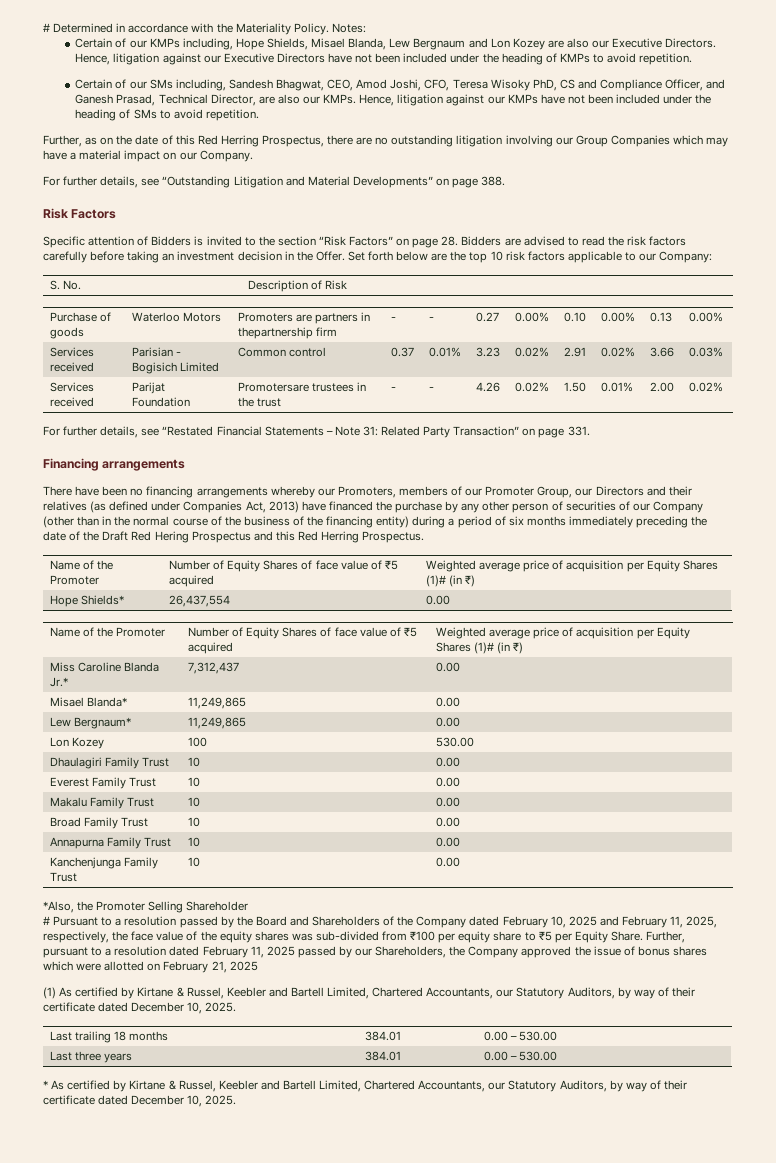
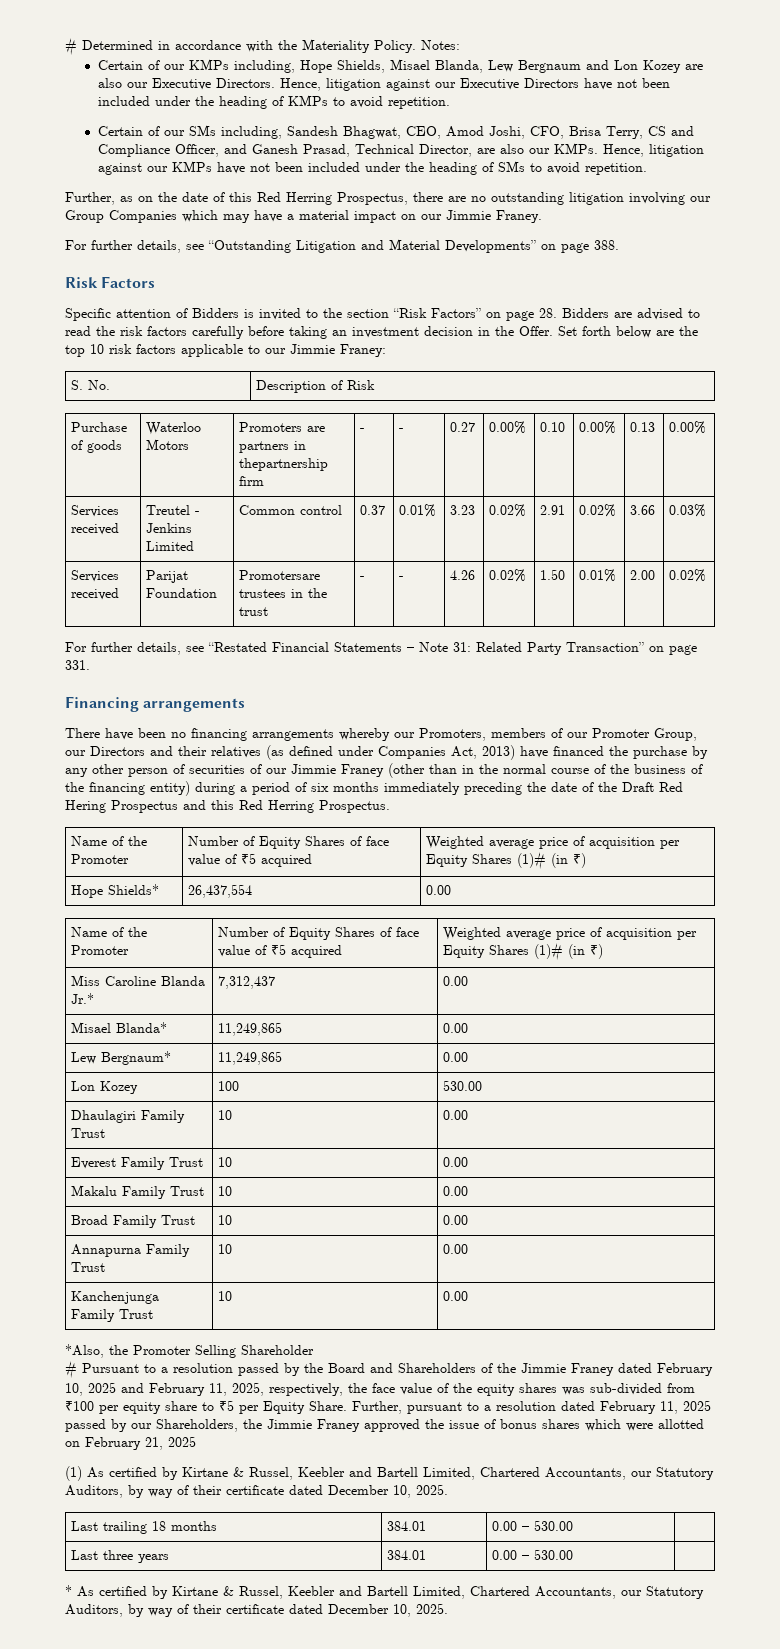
[452,79,557,91] Teresa Wisoky PhD, -> [568,126,643,139] Brisa Terry,
[199,150,253,162] Company. -> [446,210,542,223] Jimmie Franey.
[659,251,713,263] Company: -> [290,344,386,357] Jimmie Franey:
[132,347,182,357] [132,362,178,374] Parisian - Bogisich -> [146,505,201,515] [146,523,193,533] Treutel - Jenkins
[652,501,703,513] Company -> [291,764,384,777] Jimmie Franey
[416,916,467,928] Company -> [521,1363,614,1376] Jimmie Franey
[468,946,519,958] Company -> [267,1419,360,1432] Jimmie Franey

